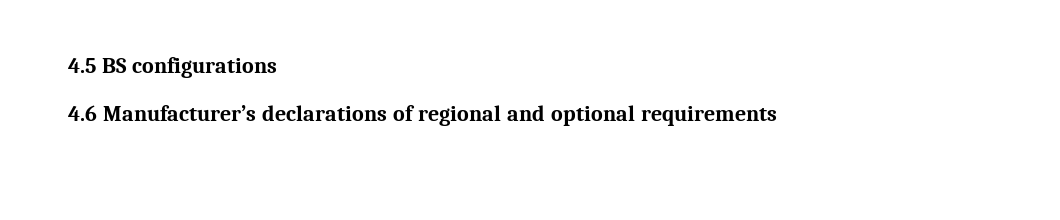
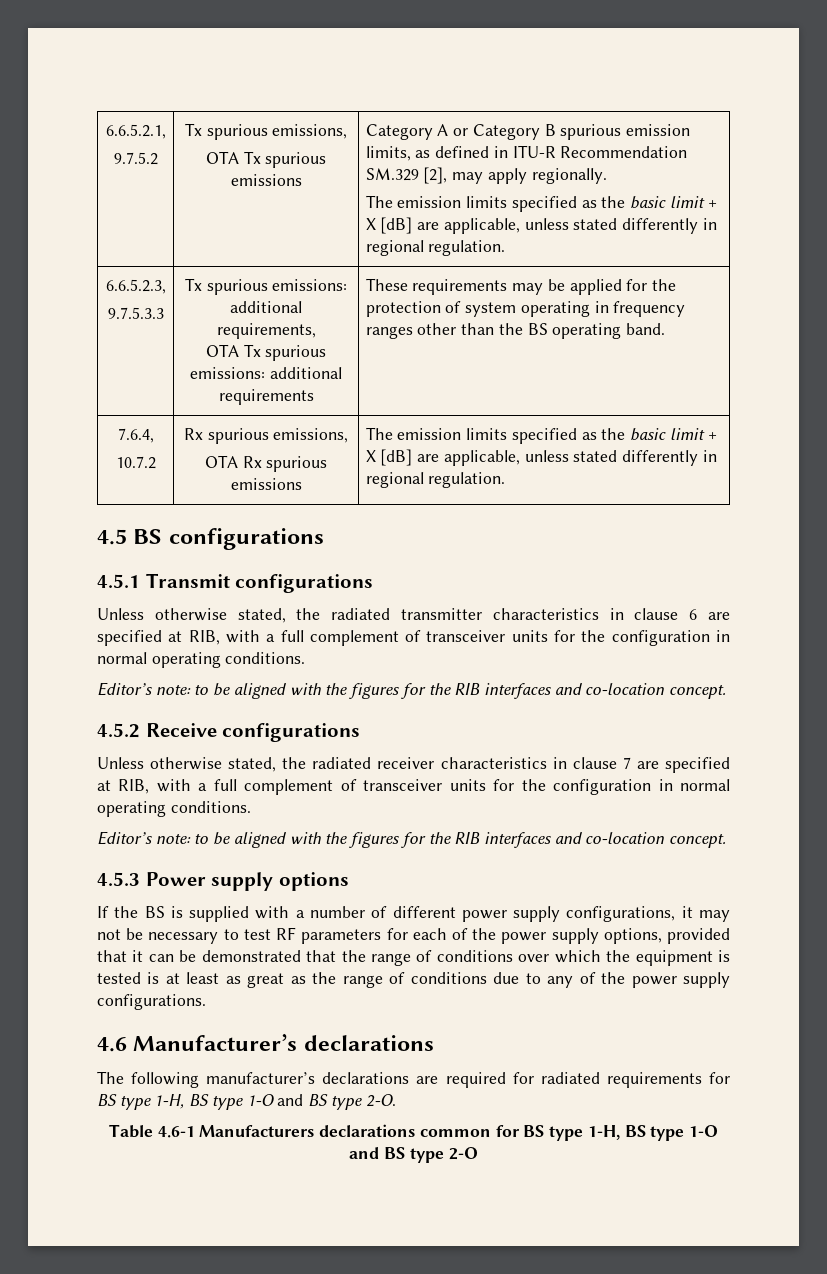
[68,57,277,78] [68,105,777,126] 4.5 BS configurations // 4.6 Manufacturer’s declarations of regional and optional requirements -> [105,124,166,139] [113,152,158,165] [184,123,348,140] [205,151,327,168] [230,174,302,186] [365,124,691,140] [365,145,688,161] [365,167,607,184] [365,195,717,212] [365,217,717,234] [365,240,506,256] [105,279,166,294] [107,307,164,319] [184,278,348,295] [230,301,302,313] [216,323,316,339] [205,344,327,361] [190,367,342,379] [218,389,314,405] [365,278,677,295] [365,301,686,317] [365,323,666,339] [117,428,154,443] [115,456,156,469] [183,428,349,444] [204,455,328,472] [230,478,302,490] [365,427,717,444] [365,449,717,466] [365,472,506,488] [97,528,324,550] [97,573,374,593] [97,608,730,623] [97,630,731,646] [97,652,306,668] [97,682,727,699] [97,723,361,742] [97,757,730,773] [97,779,730,795] [97,801,251,817] [97,831,727,848] [97,872,349,891] [97,906,730,922] [97,927,731,944] [97,950,731,966] [97,972,731,988] [97,994,206,1010] [97,1033,434,1052] [97,1071,730,1088] [97,1094,396,1110] [109,1124,718,1141] [349,1147,478,1163] 6.6.5.2.1, // 9.7.5.2 | Tx spurious emissions, // OTA Tx spurious emissions | Category A or Category B spurious emission limits, as defined in ITU-R Recommendation SM.329 [2], may apply regionally. // The emission limits specified as the basic limit + X [dB] are applicable, unless stated differently in regional regulation. // 6.6.5.2.3, // 9.7.5.3.3 | Tx spurious emissions: additional requirements, // OTA Tx spurious emissions: additional requirements | These requirements may be applied for the protection of system operating in frequency ranges other than the BS operating band. // 7.6.4, // 10.7.2 | Rx spurious emissions, // OTA Rx spurious emissions | The emission limits specified as the basic limit + X [dB] are applicable, unless stated differently in regional regulation. // 4.5 BS configurations // 4.5.1 Transmit configurations // Unless otherwise stated, the radiated transmitter characteristics in clause 6 are specified at RIB, with a full complement of transceiver units for the configuration in normal operating conditions. // Editor’s note: to be aligned with the figures for the RIB interfaces and co-location concept. // 4.5.2 Receive configurations // Unless otherwise stated, the radiated receiver characteristics in clause 7 are specified at RIB, with a full complement of transceiver units for the configuration in normal operating conditions. // Editor’s note: to be aligned with the figures for the RIB interfaces and co-location concept. // 4.5.3 Power supply options // If the BS is supplied with a number of different power supply configurations, it may not be necessary to test RF parameters for each of the power supply options, provided that it can be demonstrated that the range of conditions over which the equipment is tested is at least as great as the range of conditions due to any of the power supply configurations. // 4.6 Manufacturer’s declarations // The following manufacturer’s declarations are required for radiated requirements for BS type 1-H, BS type 1-O and BS type 2-O. // Table 4.6-1 Manufacturers declarations common for BS type 1-H, BS type 1-O and BS type 2-O

